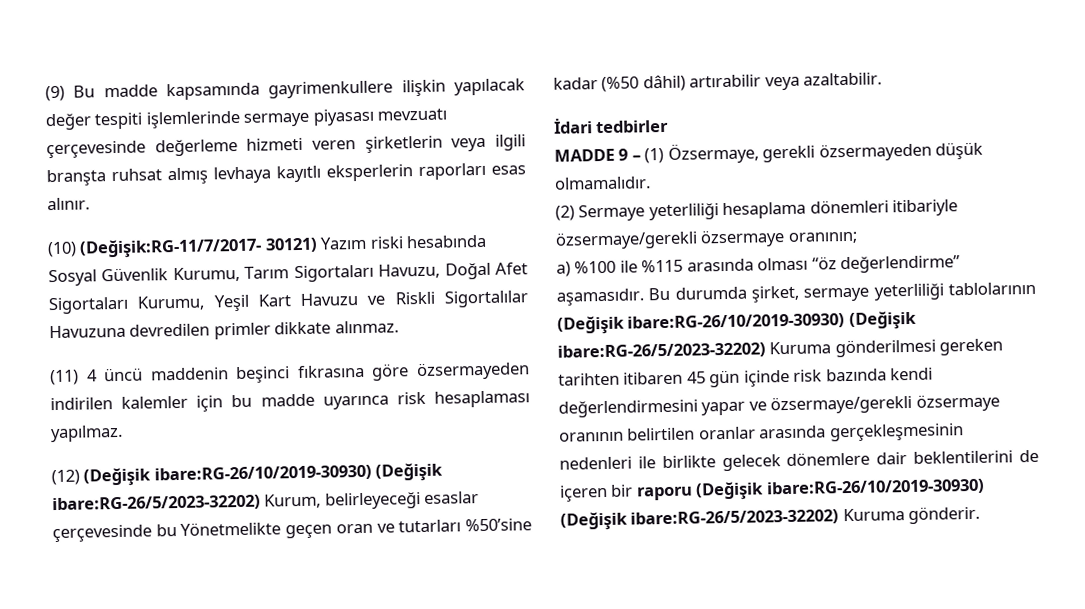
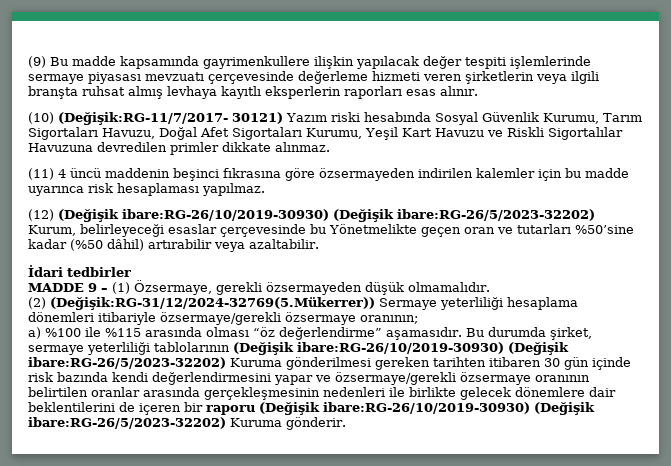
(575, 213) none -> [50,297,375,310] (Değişik:RG-31/12/2024-32769(5.Mükerrer))
[686,371,706,384] 45 -> [544,358,560,367] 30

